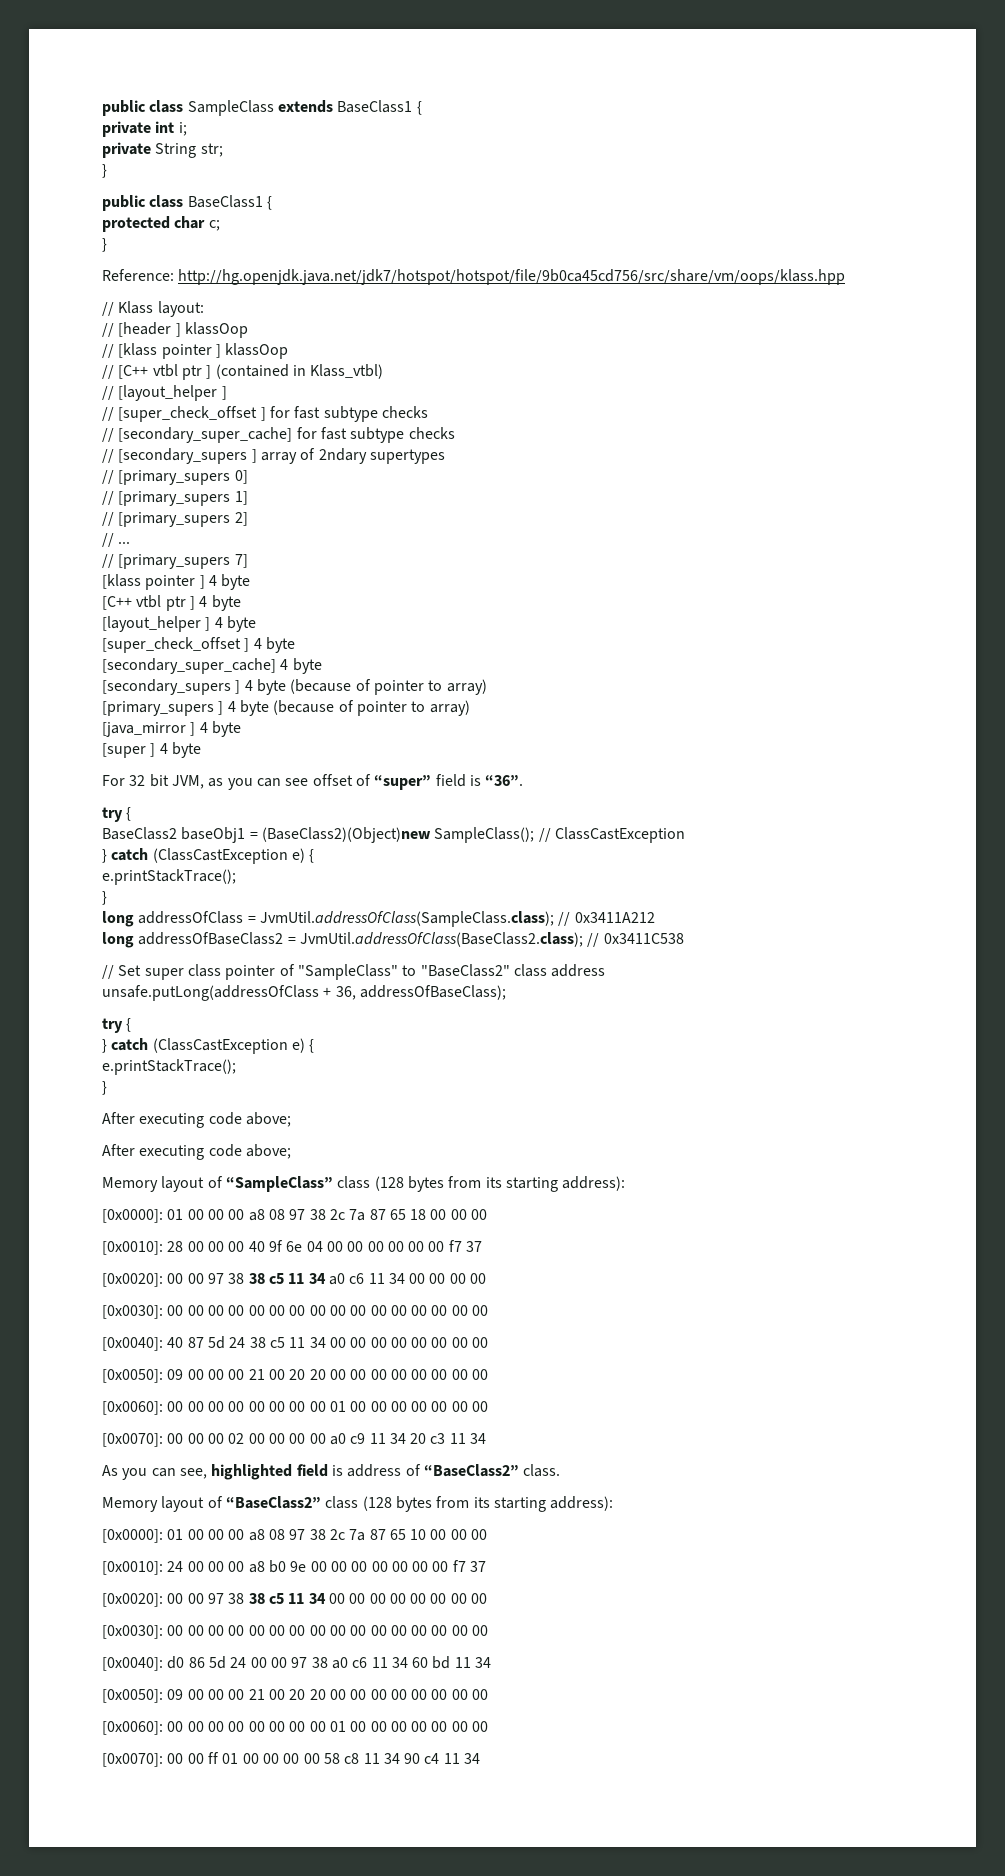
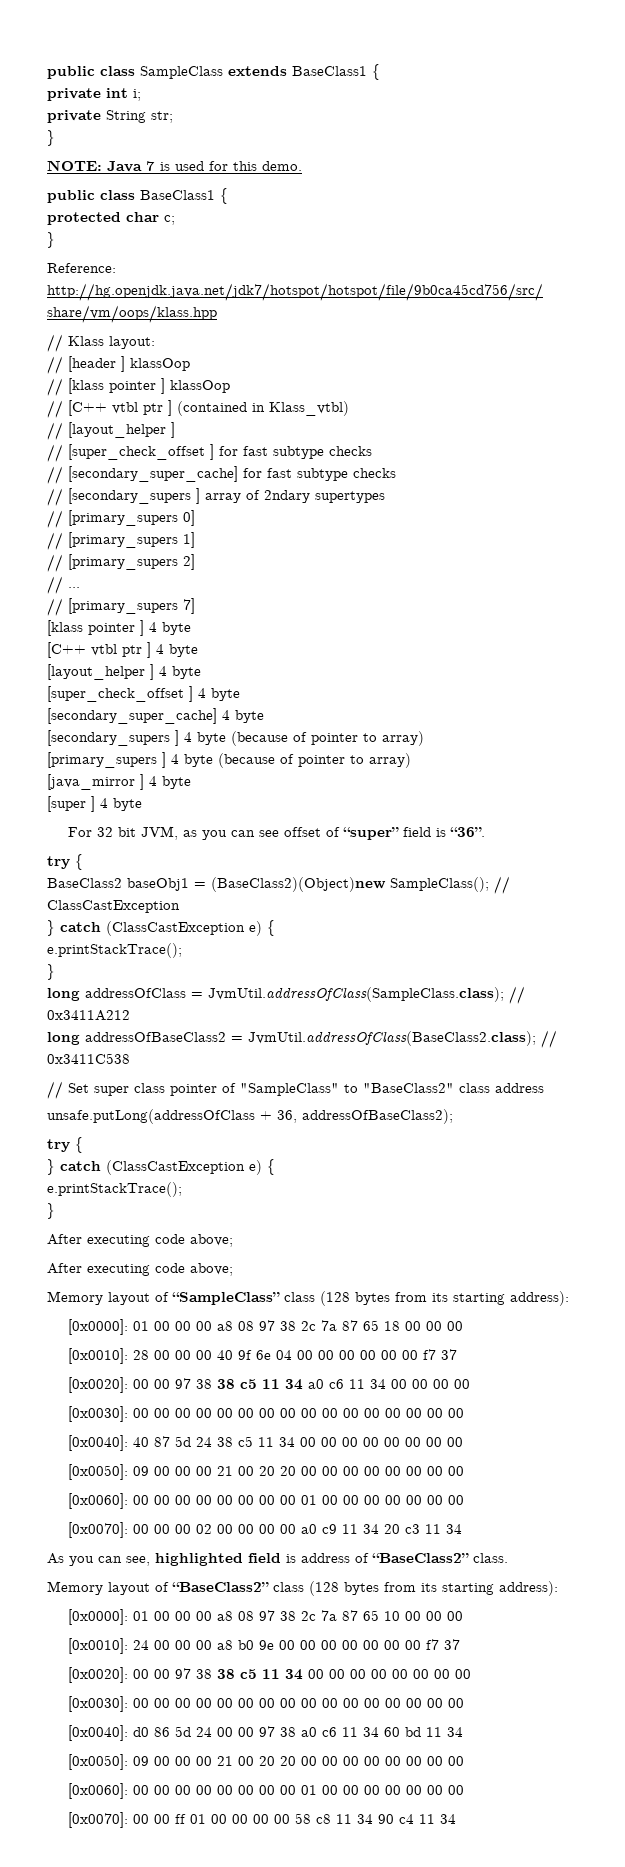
(107, 171) none -> [47,160,302,172] // NOTE: Java 7 is used for this demo.
[359,985,506,1000] addressOfBaseClass); -> [302,1109,453,1124] addressOfBaseClass2);

